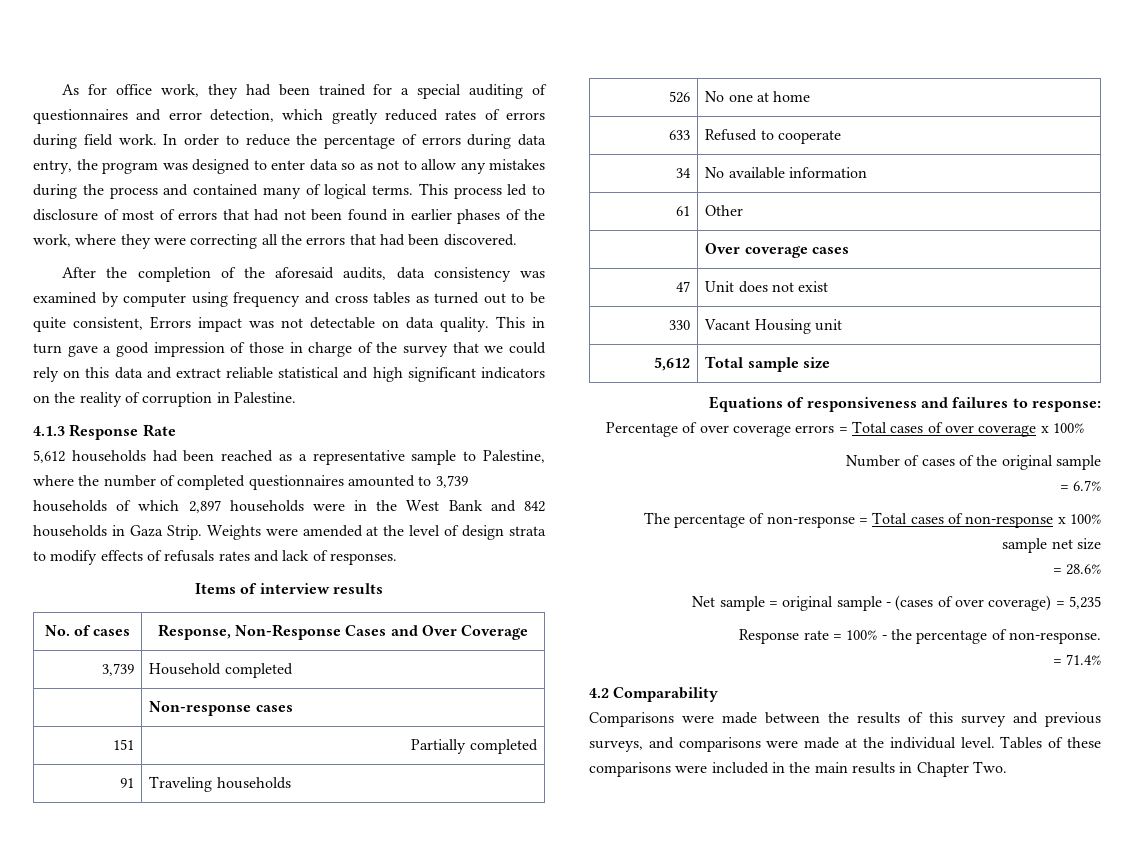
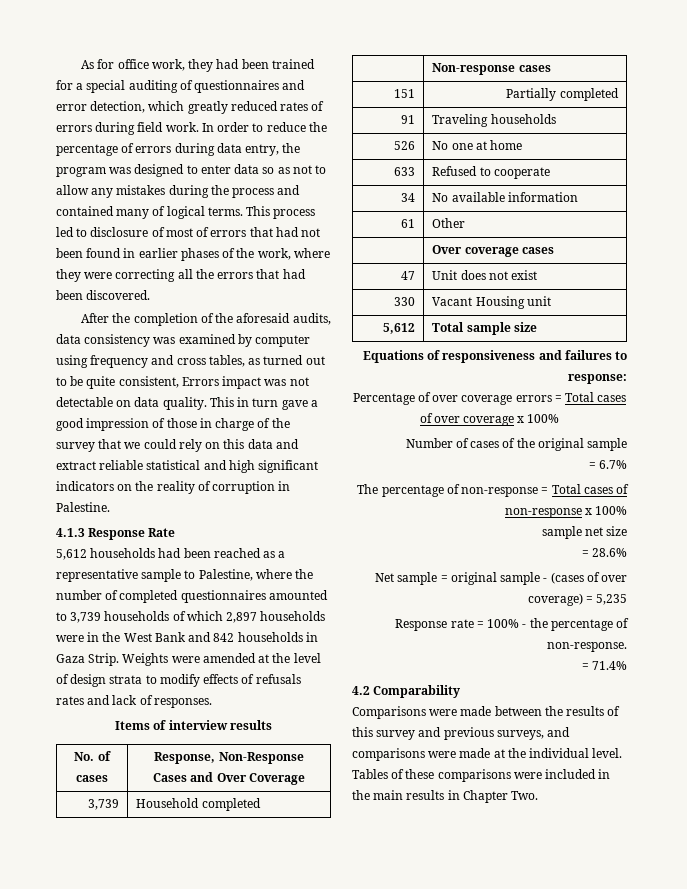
[373,292,411,304] tables -> [208,355,245,367] tables,

